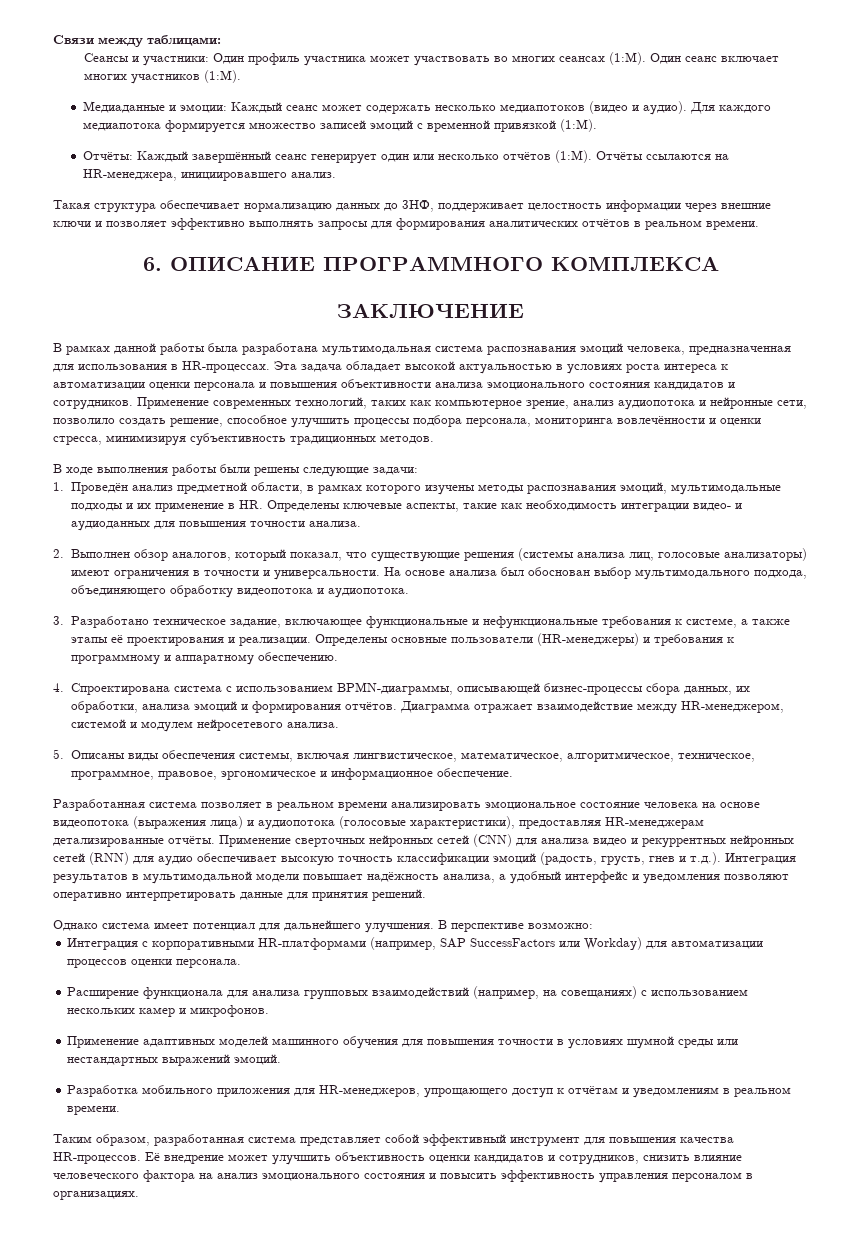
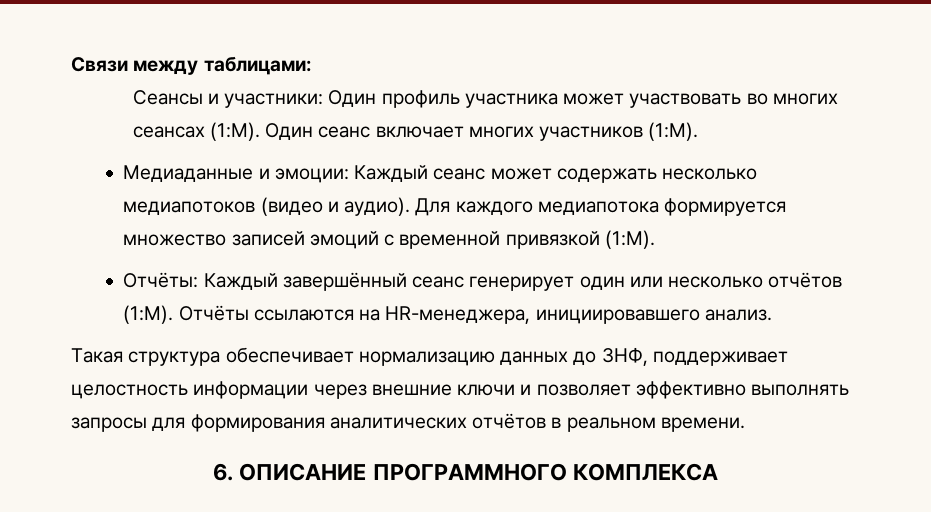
[337,303,524,319] [53,343,791,356] [53,361,728,374] [53,379,735,391] [53,397,807,410] [53,415,761,428] [53,433,434,446] [53,464,418,477] [53,482,781,495] [70,500,742,512] [70,521,361,531] [53,548,807,562] [70,567,807,580] [70,585,409,598] [53,616,790,629] [70,633,734,646] [70,652,338,665] [53,682,750,695] [70,701,784,714] [70,719,339,732] [53,749,755,762] [70,768,513,780] [53,799,760,811] [53,816,704,830] [53,834,794,848] [53,852,796,866] [53,871,789,884] [53,889,426,901] [53,920,593,933] [67,937,764,950] [67,959,242,968] [67,986,749,1000] [67,1005,270,1017] [67,1036,739,1049] [67,1054,282,1066] [67,1085,792,1098] [67,1105,121,1115] [53,1134,734,1147] [53,1152,742,1165] [53,1170,753,1183] [53,1191,139,1200] // ЗАКЛЮЧЕНИЕ // В рамках данной работы была разработана мультимодальная система распознавания эмоций человека, предназначенная для использования в HR-процессах. Эта задача обладает высокой актуальностью в условиях роста интереса к автоматизации оценки персонала и повышения объективности анализа эмоционального состояния кандидатов и сотрудников. Применение современных технологий, таких как компьютерное зрение, анализ аудиопотока и нейронные сети, позволило создать решение, способное улучшить процессы подбора персонала, мониторинга вовлечённости и оценки стресса, минимизируя субъективность традиционных методов. // В ходе выполнения работы были решены следующие задачи: // 1. Проведён анализ предметной области, в рамках которого изучены методы распознавания эмоций, мультимодальные подходы и их применение в HR. Определены ключевые аспекты, такие как необходимость интеграции видео- и аудиоданных для повышения точности анализа. // 2. Выполнен обзор аналогов, который показал, что существующие решения (системы анализа лиц, голосовые анализаторы) имеют ограничения в точности и универсальности. На основе анализа был обоснован выбор мультимодального подхода, объединяющего обработку видеопотока и аудиопотока. // 3. Разработано техническое задание, включающее функциональные и нефункциональные требования к системе, а также этапы её проектирования и реализации. Определены основные пользователи (HR-менеджеры) и требования к программному и аппаратному обеспечению. // 4. Спроектирована система с использованием BPMN-диаграммы, описывающей бизнес-процессы сбора данных, их обработки, анализа эмоций и формирования отчётов. Диаграмма отражает взаимодействие между HR-менеджером, системой и модулем нейросетевого анализа. // 5. Описаны виды обеспечения системы, включая лингвистическое, математическое, алгоритмическое, техническое, программное, правовое, эргономическое и информационное обеспечение. // Разработанная система позволяет в реальном времени анализировать эмоциональное состояние человека на основе видеопотока (выражения лица) и аудиопотока (голосовые характеристики), предоставляя HR-менеджерам детализированные отчёты. Применение сверточных нейронных сетей (CNN) для анализа видео и рекуррентных нейронных сетей (RNN) для аудио обеспечивает высокую точность классификации эмоций (радость, грусть, гнев и т.д.). Интеграция результатов в мультимодальной модели повышает надёжность анализа, а удобный интерфейс и уведомления позволяют оперативно интерпретировать данные для принятия решений. // Однако система имеет потенциал для дальнейшего улучшения. В перспективе возможно: // Интеграция с корпоративными HR-платформами (например, SAP SuccessFactors или Workday) для автоматизации процессов оценки персонала. // Расширение функционала для анализа групповых взаимодействий (например, на совещаниях) с использованием нескольких камер и микрофонов. // Применение адаптивных моделей машинного обучения для повышения точности в условиях шумной среды или нестандартных выражений эмоций. // Разработка мобильного приложения для HR-менеджеров, упрощающего доступ к отчётам и уведомлениям в реальном времени. // Таким образом, разработанная система представляет собой эффективный инструмент для повышения качества HR-процессов. Её внедрение может улучшить объективность оценки кандидатов и сотрудников, снизить влияние человеческого фактора на анализ эмоционального состояния и повысить эффективность управления персоналом в организациях. -> (718, 472) none

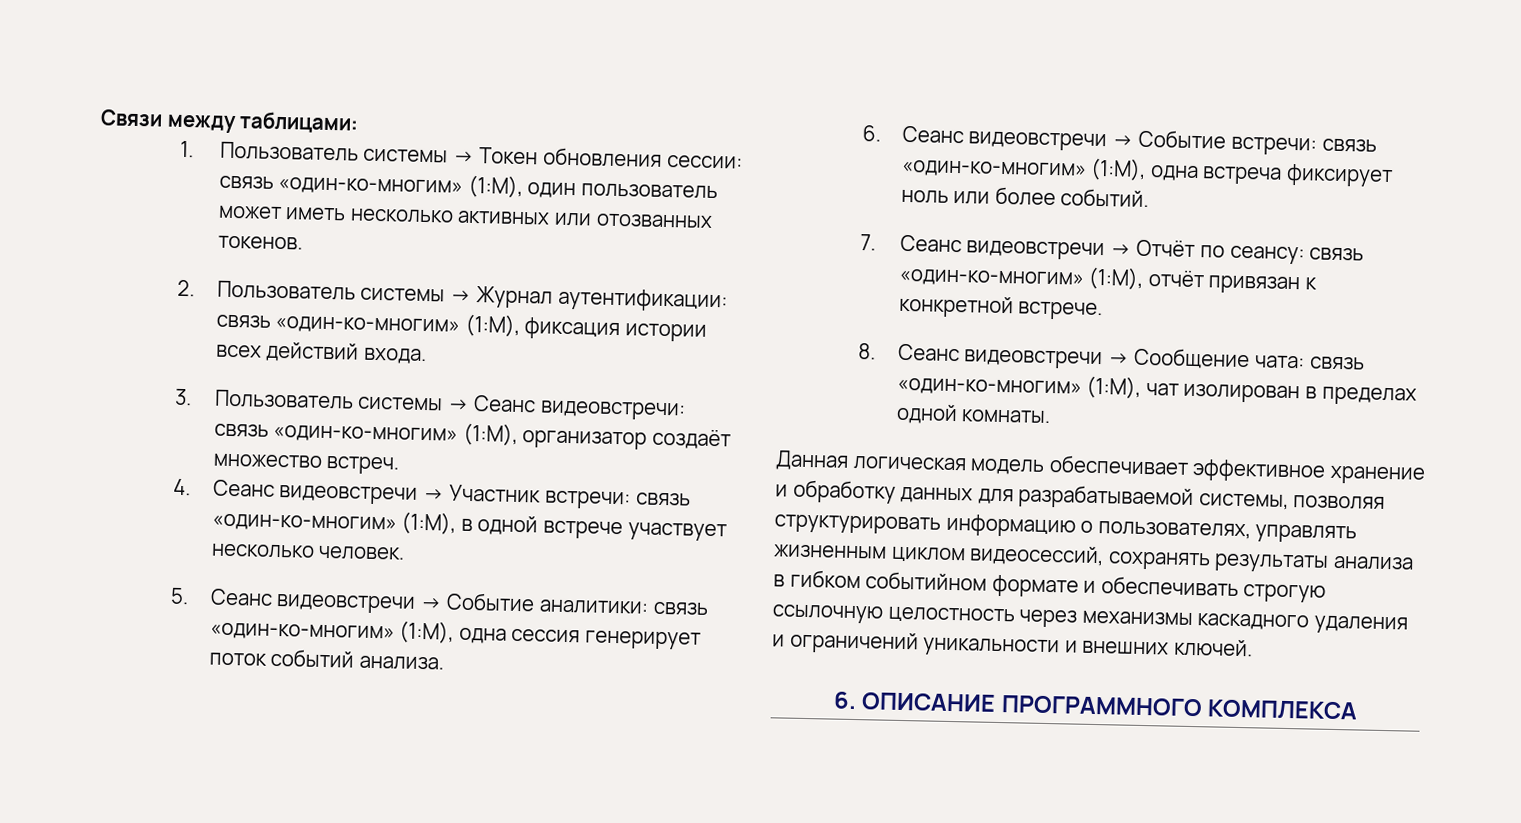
[132,90,838,108] [132,122,699,141] [123,165,758,183] [123,197,787,216] [123,230,655,249] [123,272,843,291] [123,305,772,324] [71,347,788,366] [71,381,850,399] [71,413,745,432] Сеансы и участники: Один профиль участника может участвовать во многих сеансах (1:M). Один сеанс включает многих участников (1:M). // Медиаданные и эмоции: Каждый сеанс может содержать несколько медиапотоков (видео и аудио). Для каждого медиапотока формируется множество записей эмоций с временной привязкой (1:M). // Отчёты: Каждый завершённый сеанс генерирует один или несколько отчётов (1:M). Отчёты ссылаются на HR-менеджера, инициировавшего анализ. // Такая структура обеспечивает нормализацию данных до 3НФ, поддерживает целостность информации через внешние ключи и позволяет эффективно выполнять запросы для формирования аналитических отчётов в реальном времени. -> [179,140,743,169] [218,174,719,200] [217,205,713,228] [217,235,303,250] [176,279,729,313] [215,313,708,342] [215,341,427,365] [174,388,687,421] [213,422,732,450] [212,453,400,475] [172,478,691,510] [211,511,727,542] [210,543,406,561] [169,587,709,615] [209,620,702,650] [208,648,444,671] [861,125,1377,156] [900,157,1394,188] [900,186,1150,208] [859,234,1365,265] [898,266,1318,295] [898,294,1104,321] [857,342,1365,370] [896,375,1417,406] [895,403,1052,425] [775,450,1425,485] [775,479,1386,511] [774,513,1358,544] [773,544,1414,573] [773,569,1327,603] [772,604,1408,635] [772,630,1253,658] 1. Пользователь системы → Токен обновления сессии: связь «один-ко-многим» (1:М), один пользователь может иметь несколько активных или отозванных токенов. // 2. Пользователь системы → Журнал аутентификации: связь «один-ко-многим» (1:М), фиксация истории всех действий входа. // 3. Пользователь системы → Сеанс видеовстречи: связь «один-ко-многим» (1:М), организатор создаёт множество встреч. // 4. Сеанс видеовстречи → Участник встречи: связь «один-ко-многим» (1:М), в одной встрече участвует несколько человек. // 5. Сеанс видеовстречи → Событие аналитики: связь «один-ко-многим» (1:М), одна сессия генерирует поток событий анализа. // 6. Сеанс видеовстречи → Событие встречи: связь «один-ко-многим» (1:М), одна встреча фиксирует ноль или более событий. // 7. Сеанс видеовстречи → Отчёт по сеансу: связь «один-ко-многим» (1:М), отчёт привязан к конкретной встрече. // 8. Сеанс видеовстречи → Сообщение чата: связь «один-ко-многим» (1:М), чат изолирован в пределах одной комнаты. // Данная логическая модель обеспечивает эффективное хранение и обработку данных для разрабатываемой системы, позволяя структурировать информацию о пользователях, управлять жизненным циклом видеосессий, сохранять результаты анализа в гибком событийном формате и обеспечивать строгую ссылочную целостность через механизмы каскадного удаления и ограничений уникальности и внешних ключей.

